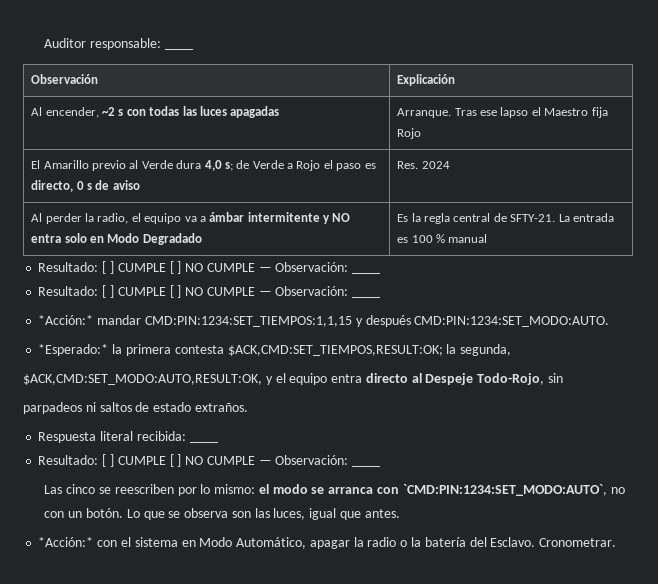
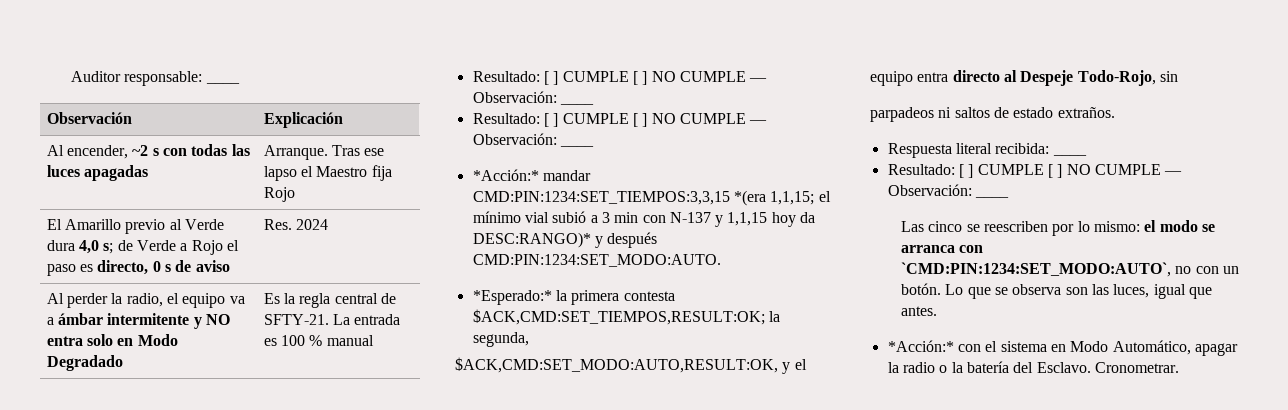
[144,316,352,327] CMD:PIN:1234:SET_TIEMPOS:1,1,15 -> [472,190,831,206] [472,211,816,227] [472,232,591,248] CMD:PIN:1234:SET_TIEMPOS:3,3,15 *(era 1,1,15; el mínimo vial subió a 3 min con N-137 y 1,1,15 hoy da DESC:RANGO)*

